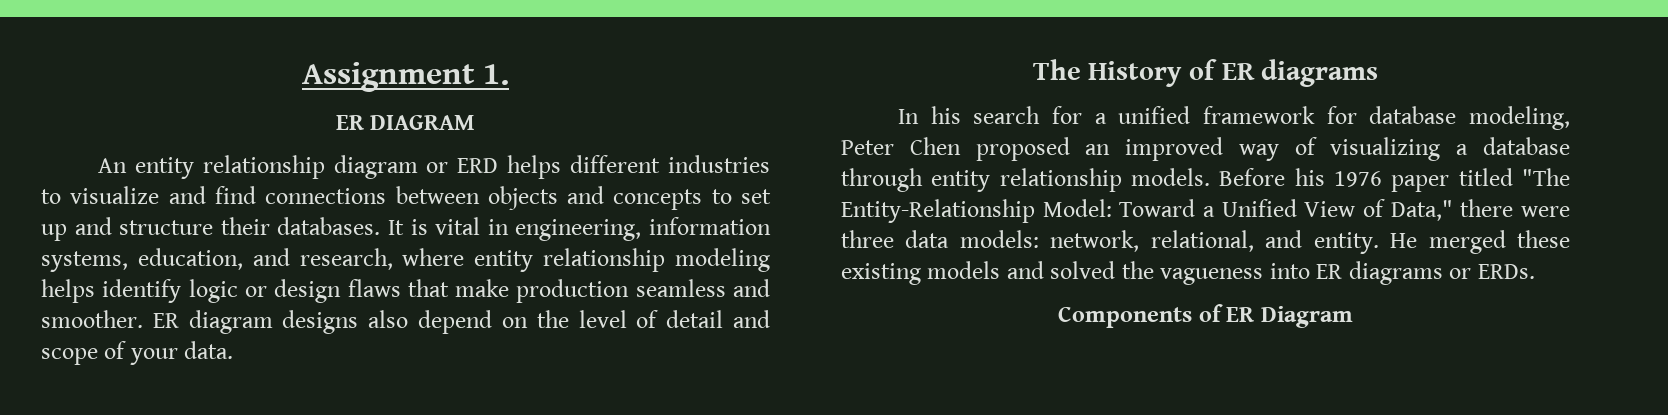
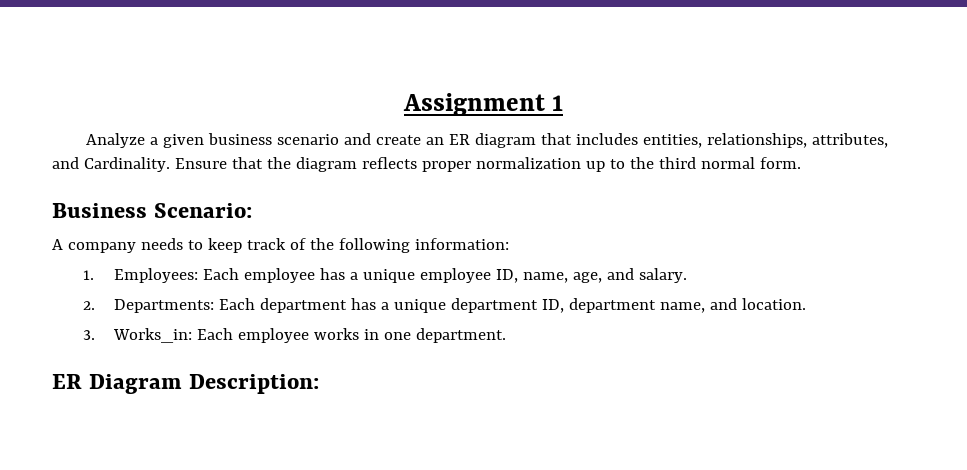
[483,64,509,85] [335,115,476,130] [97,155,770,179] [41,186,771,210] [41,217,771,241] [41,248,770,272] [41,279,770,303] [41,310,770,334] [41,341,234,365] [1032,59,1379,87] [897,106,1570,130] [841,137,1570,161] [841,168,1570,192] [841,199,1570,223] [841,230,1570,254] [841,261,1535,285] [1058,304,1353,328] 1. // ER DIAGRAM // An entity relationship diagram or ERD helps different industries to visualize and find connections between objects and concepts to set up and structure their databases. It is vital in engineering, information systems, education, and research, where entity relationship modeling helps identify logic or design flaws that make production seamless and smoother. ER diagram designs also depend on the level of detail and scope of your data. // The History of ER diagrams // In his search for a unified framework for database modeling, Peter Chen proposed an improved way of visualizing a database through entity relationship models. Before his 1976 paper titled "The Entity-Relationship Model: Toward a Unified View of Data," there were three data models: network, relational, and entity. He merged these existing models and solved the vagueness into ER diagrams or ERDs. // Components of ER Diagram -> [552,95,564,111] [85,133,888,148] [52,157,801,172] [52,203,253,218] [52,238,509,253] [83,268,688,283] [83,298,807,313] [83,328,507,343] [52,374,320,394] 1 // Analyze a given business scenario and create an ER diagram that includes entities, relationships, attributes, and Cardinality. Ensure that the diagram reflects proper normalization up to the third normal form. // Business Scenario: // A company needs to keep track of the following information: // 1. Employees: Each employee has a unique employee ID, name, age, and salary. // 2. Departments: Each department has a unique department ID, department name, and location. // 3. Works_in: Each employee works in one department. // ER Diagram Description:

